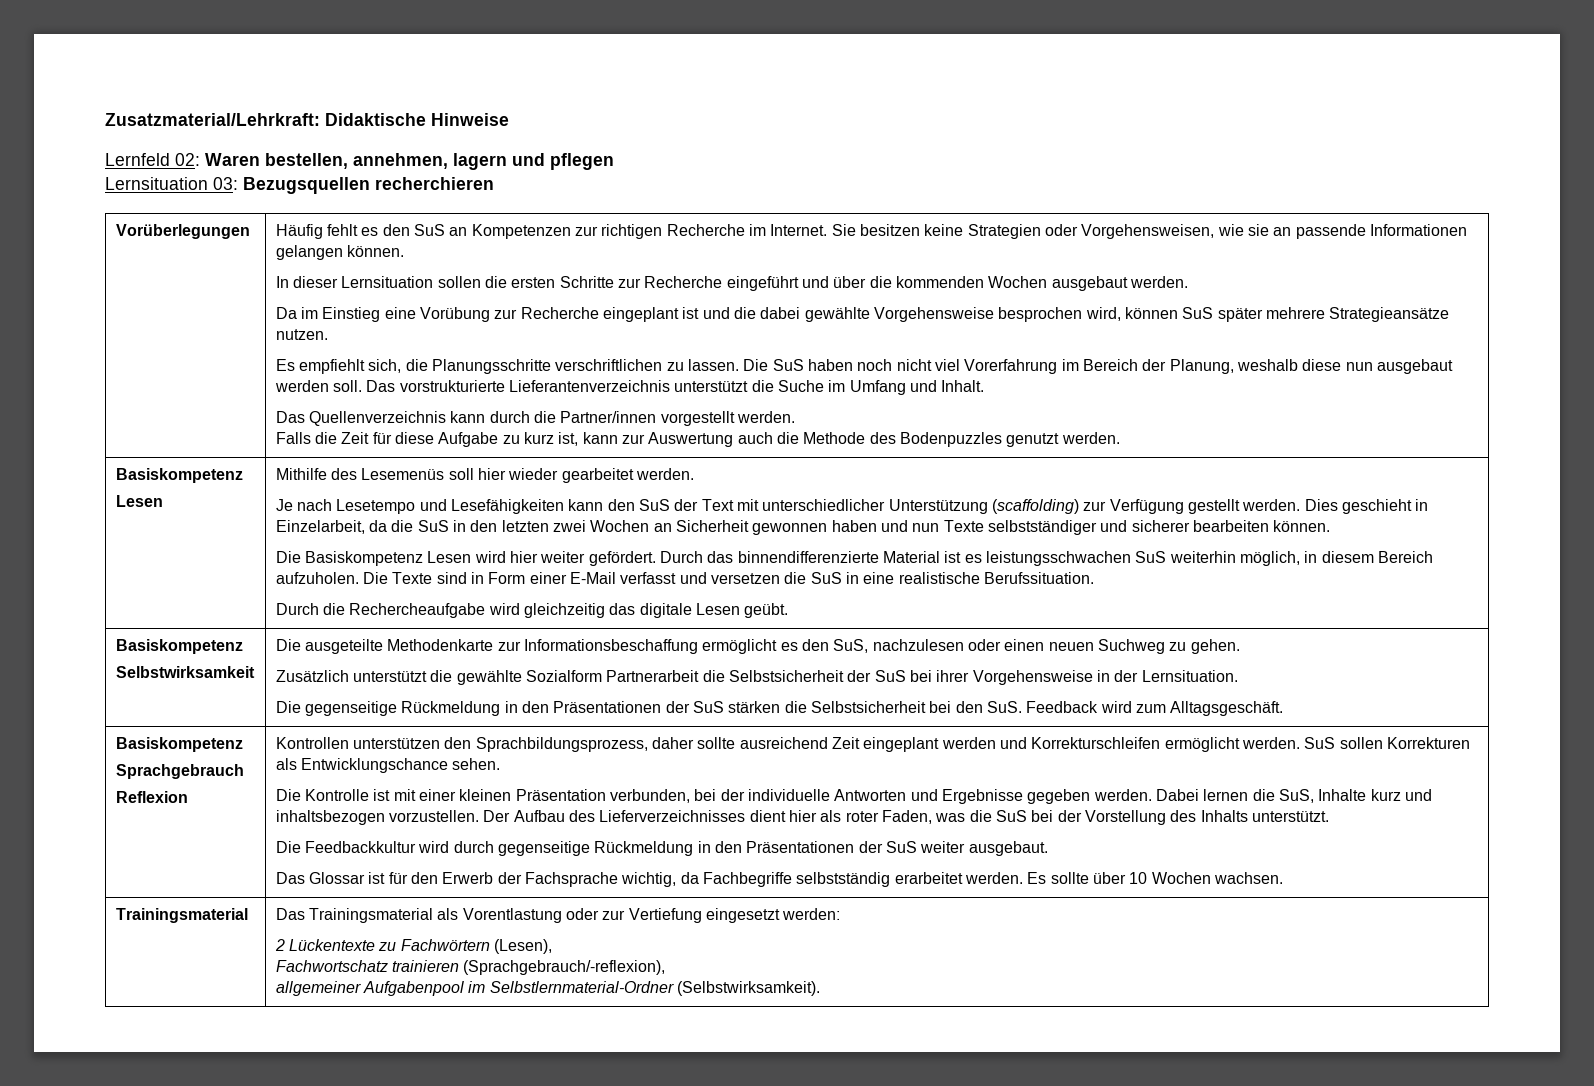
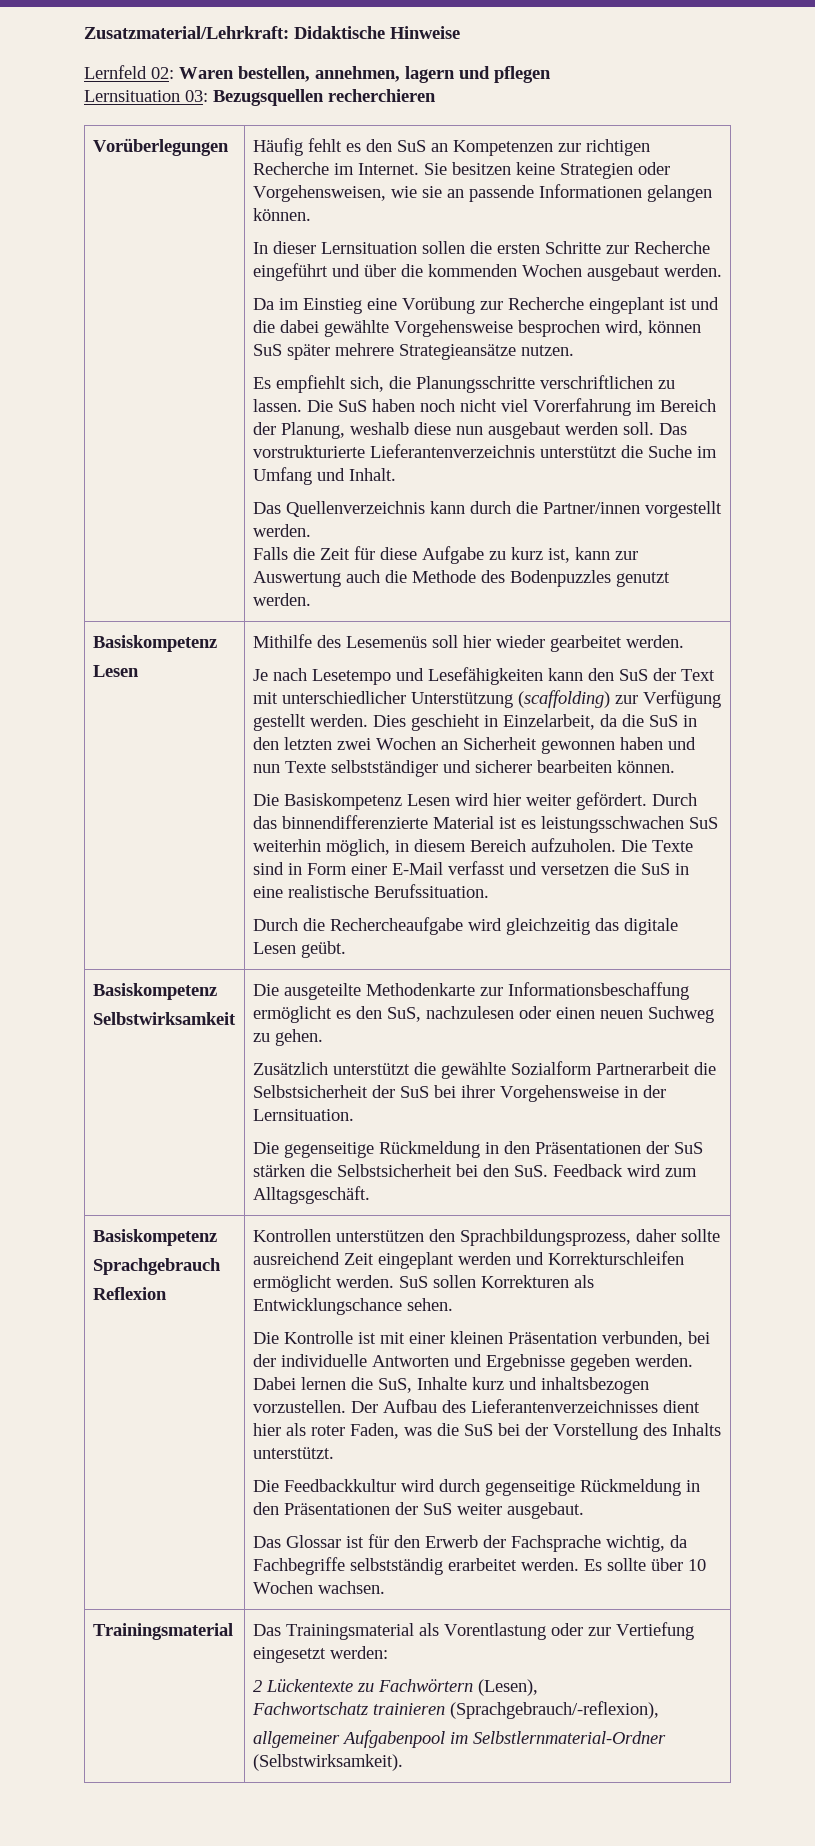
[599,810,746,822] Lieferverzeichnisses -> [470,1399,658,1413] Lieferantenverzeichnisses

